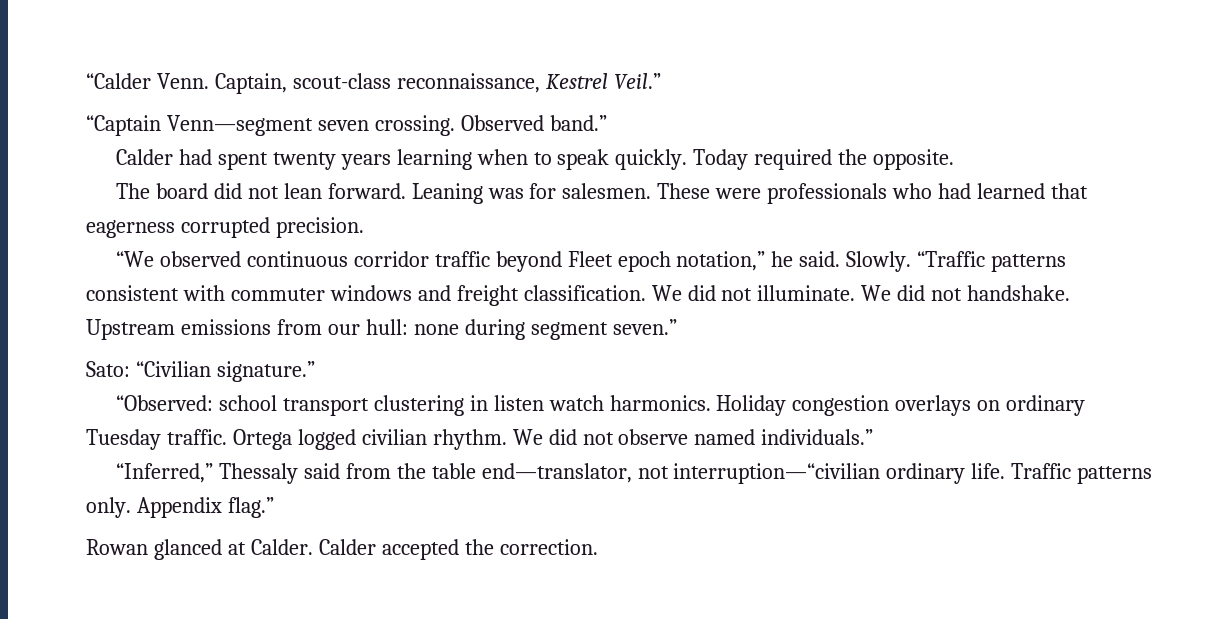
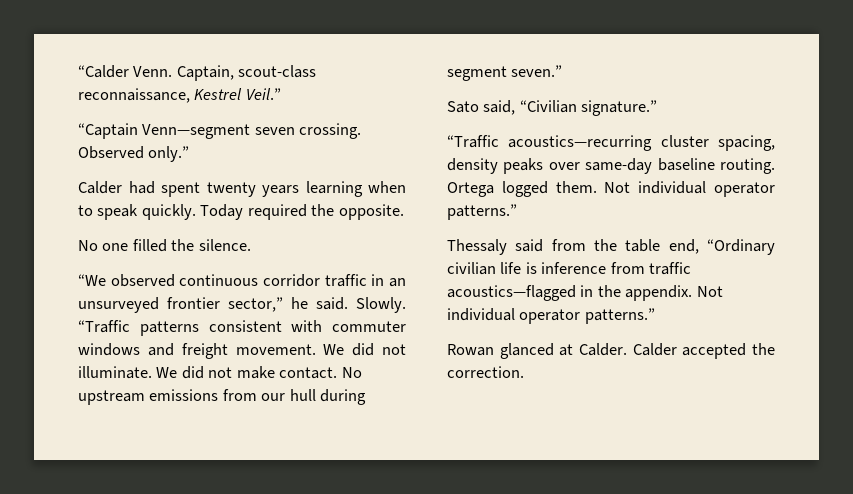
[549,115,607,131] band.” -> [148,146,190,162] only.”
[115,183,1089,204] [86,217,364,238] The board did not lean forward. Leaning was for salesmen. These were professionals who had learned that eagerness corrupted precision. -> [78,239,251,252] No one filled the silence.
[495,251,766,272] beyond Fleet epoch notation,” -> [371,274,406,287] [78,297,283,313] in an unsurveyed frontier sector,”
[523,285,646,301] classification. -> [235,344,316,355] movement.
[967,285,1071,301] [86,319,175,340] handshake. Upstream -> [236,366,362,379] [78,390,145,405] make contact. No upstream
[365,319,459,335] hull: none -> [289,389,316,401] hull
[86,361,130,377] Sato: -> [447,100,516,115] Sato said,
[115,395,1086,416] [86,429,874,450] [115,463,213,483] “Observed: school transport clustering in listen watch harmonics. Holiday congestion overlays on ordinary Tuesday traffic. Ortega logged civilian rhythm. We did not observe named individuals.” // “Inferred,” -> [447,135,775,151] [447,158,775,174] [447,181,775,197] [447,204,517,220] “Traffic acoustics—recurring cluster spacing, density peaks over same-day baseline routing. Ortega logged them. Not individual operator patterns.” //
[481,463,1153,484] [86,497,274,518] end—translator, not interruption—“civilian ordinary life. Traffic patterns only. Appendix flag.” -> [668,239,775,255] [447,262,692,275] [447,285,723,301] [447,308,655,324] end, “Ordinary civilian life is inference from traffic acoustics—flagged in the appendix. Not individual operator patterns.”

